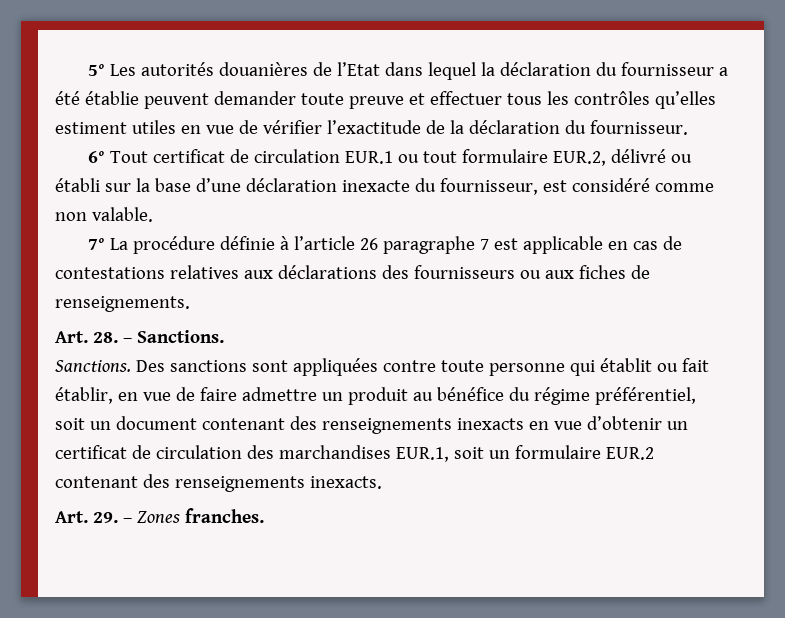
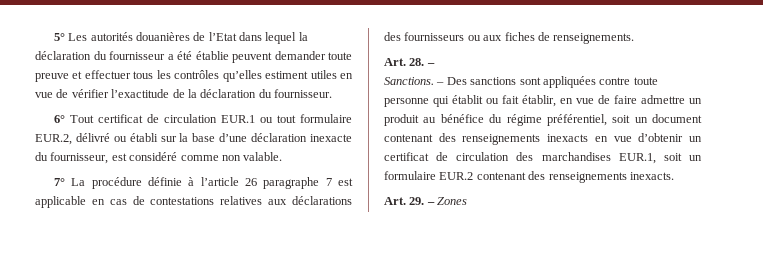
[136,330,224,343] [55,360,131,372] Sanctions. // Sanctions. -> [384,77,445,85] // Sanctions. –
[184,508,264,523] franches. -> (468, 201) none

